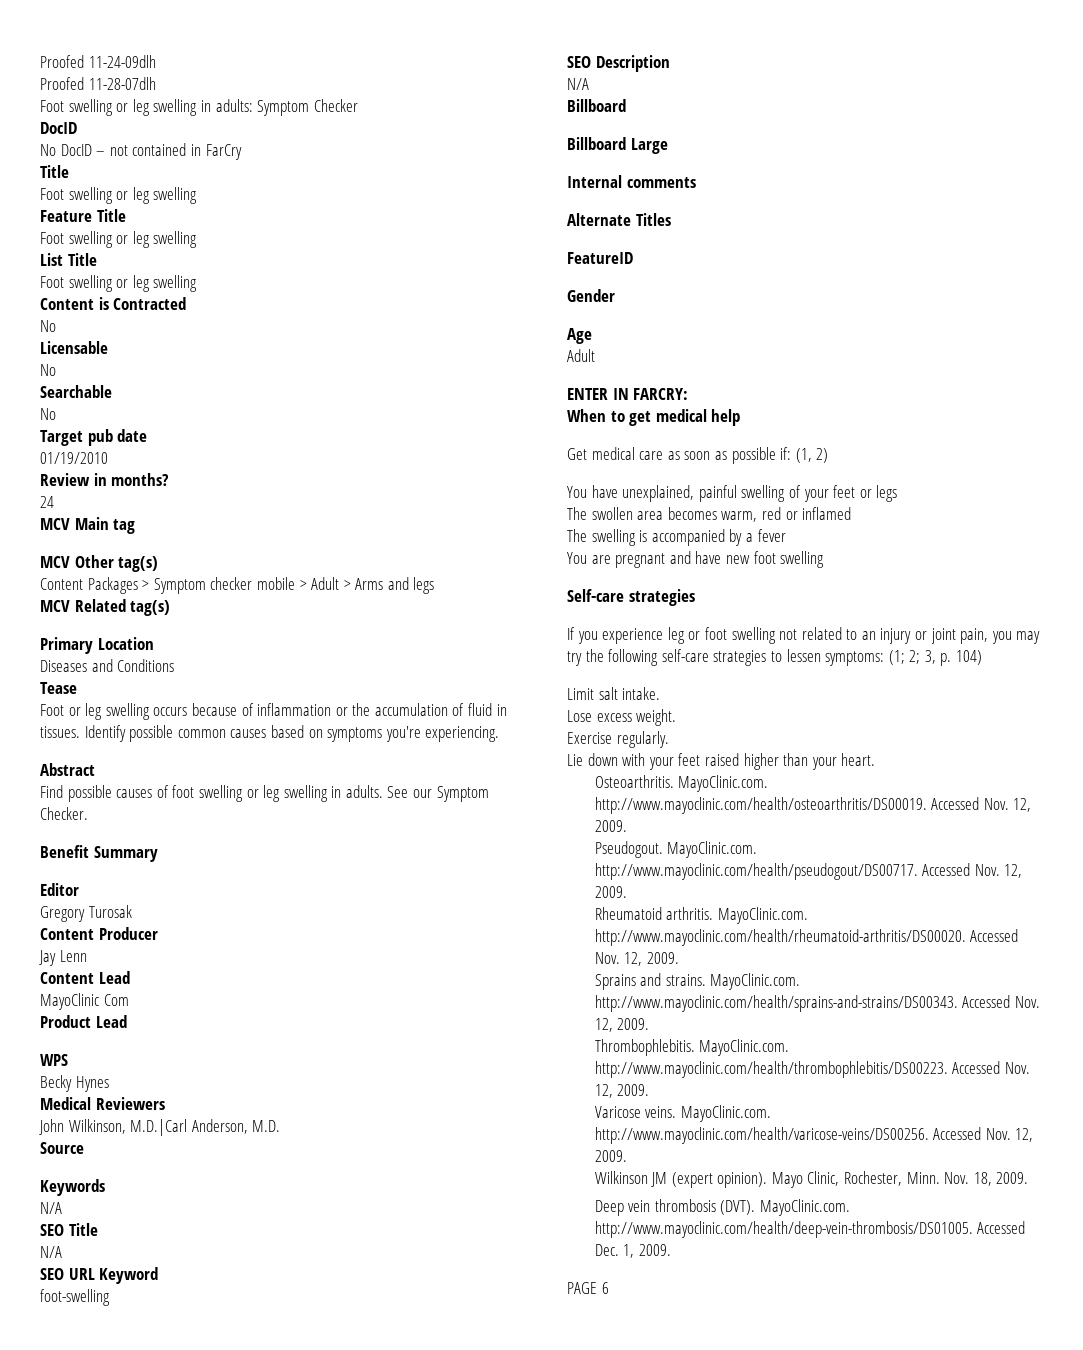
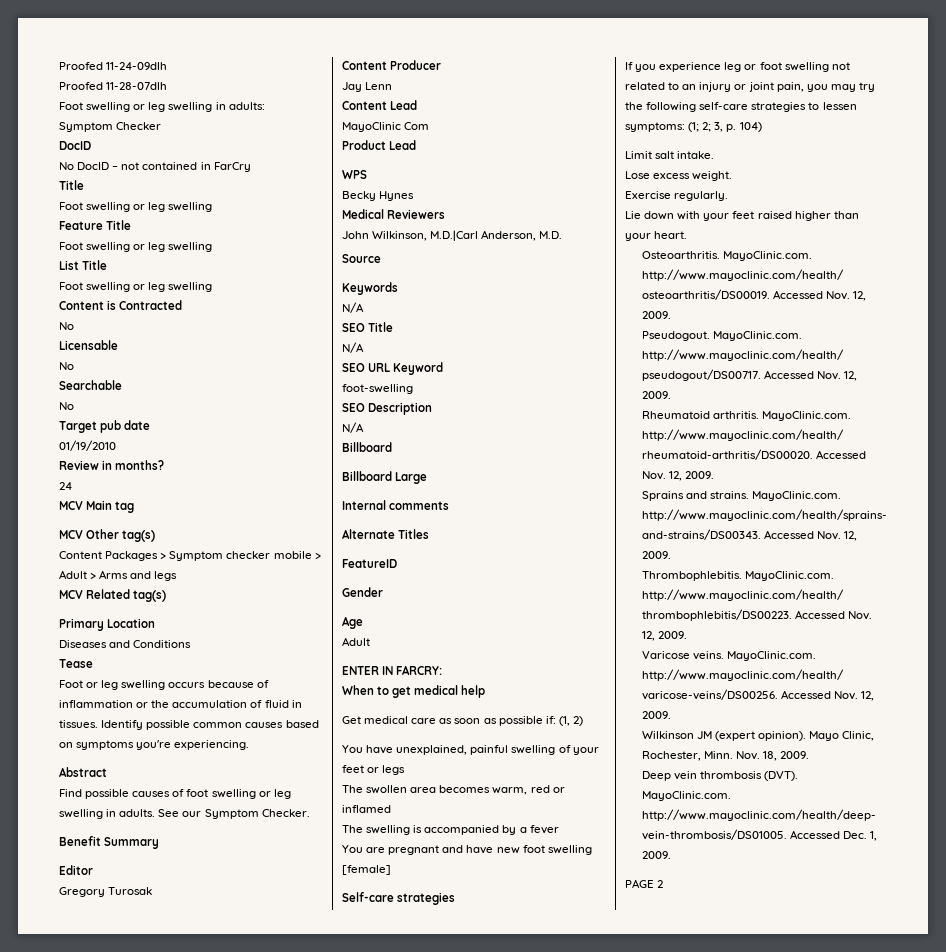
(825, 559) none -> [342,865,391,875] [female]
[601,1282,609,1294] 6 -> [657,880,664,888] 2

